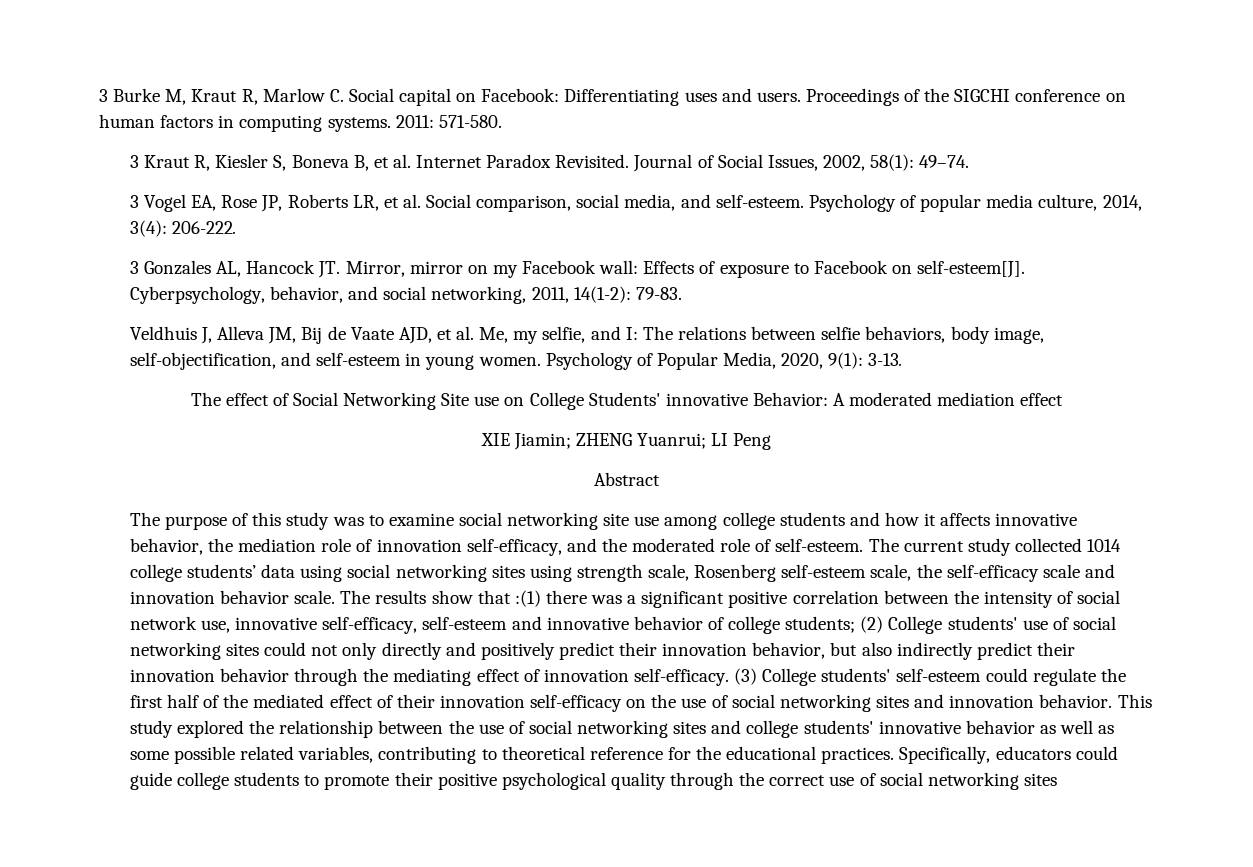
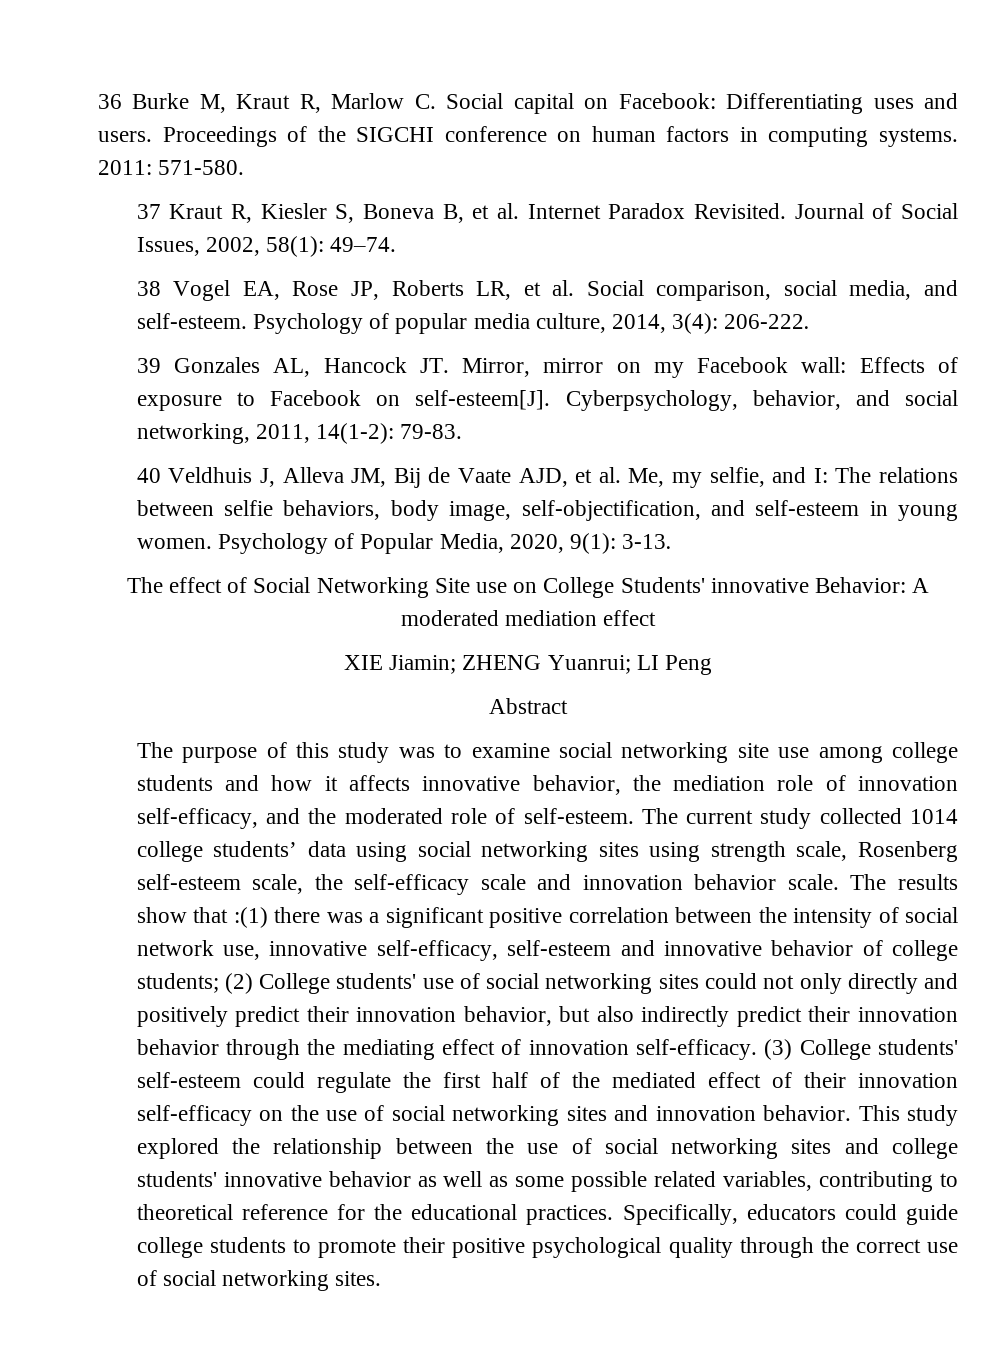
[99,89,108,102] 3 -> [98,94,122,109] 36
[129,155,139,168] 3 -> [136,204,161,219] 37
[129,195,139,208] 3 -> [136,281,161,296] 38
[129,261,139,274] 3 -> [136,358,161,373] 39
(682, 293) none -> [136,468,161,483] 40
[1023,773,1057,786] sites -> [335,1271,382,1286] sites.

